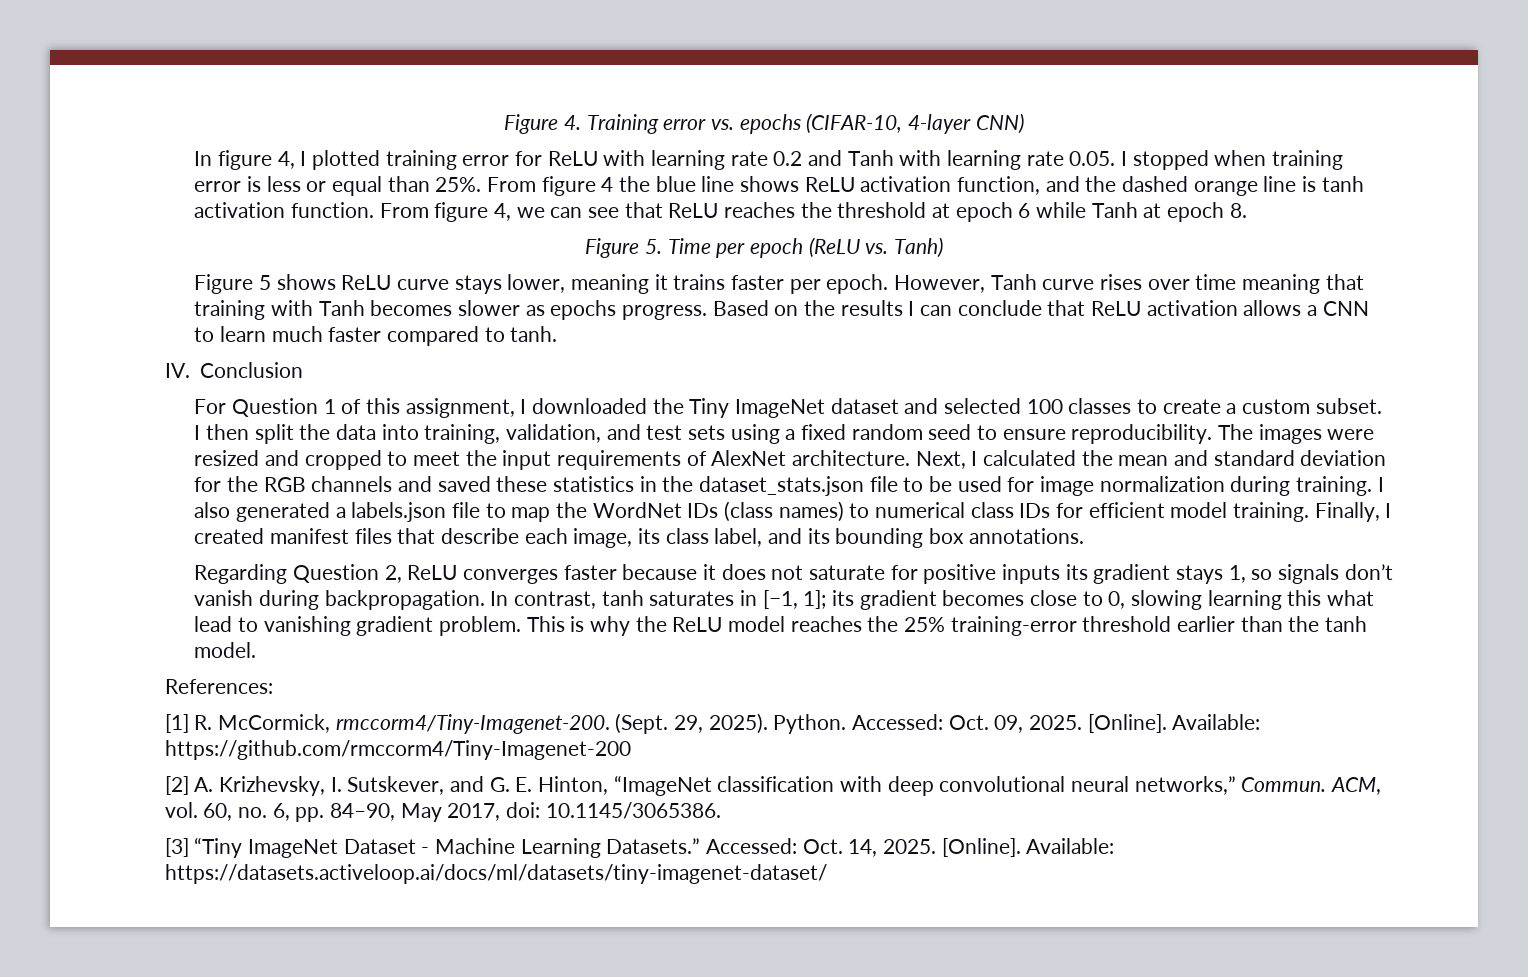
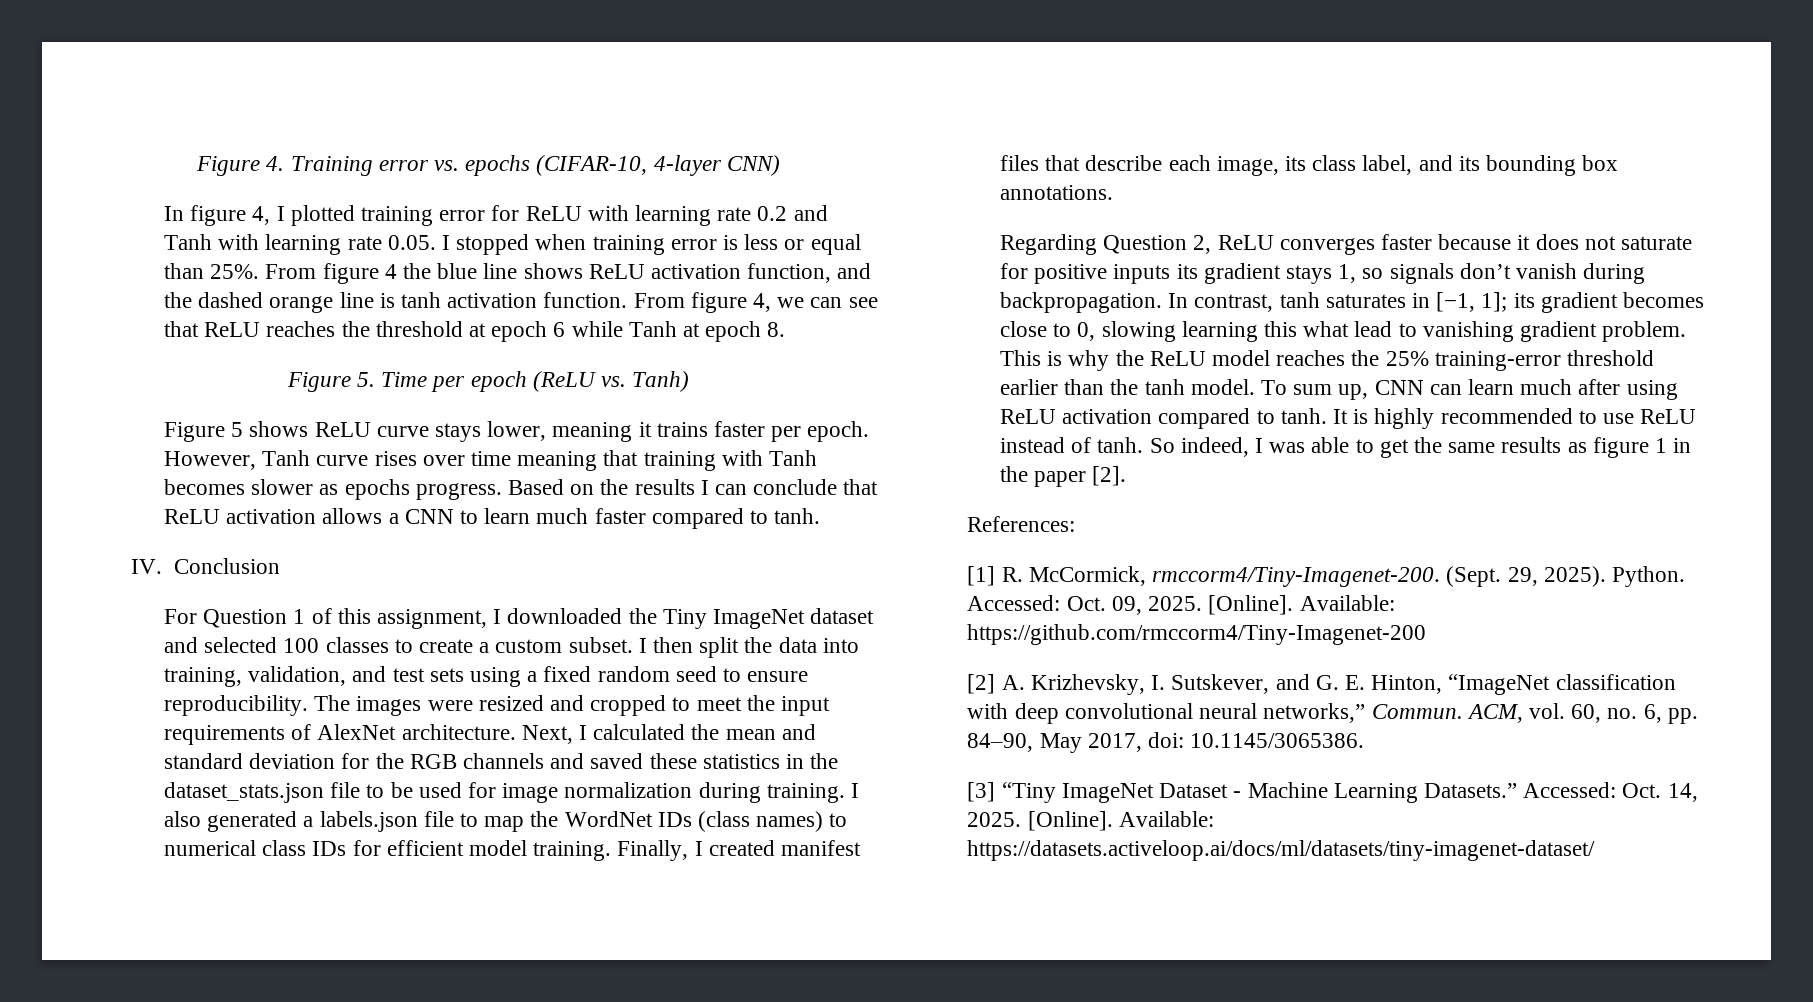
(257, 650) none -> [1260,379,1678,400] [999,408,1697,429] [999,437,1692,458] [999,466,1127,487] To sum up, CNN can learn much after using ReLU activation compared to tanh. It is highly recommended to use ReLU instead of tanh. So indeed, I was able to get the same results as figure 1 in the paper [2].

